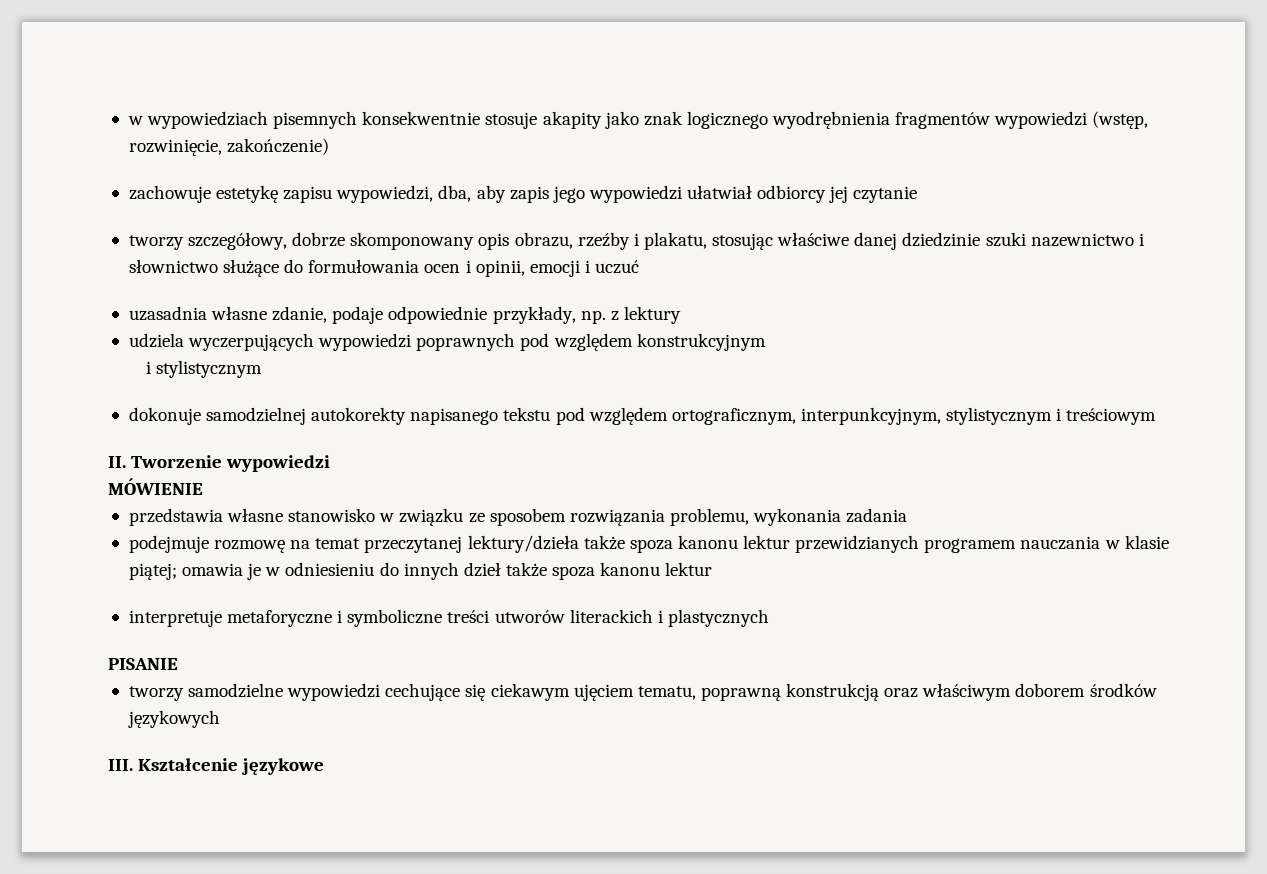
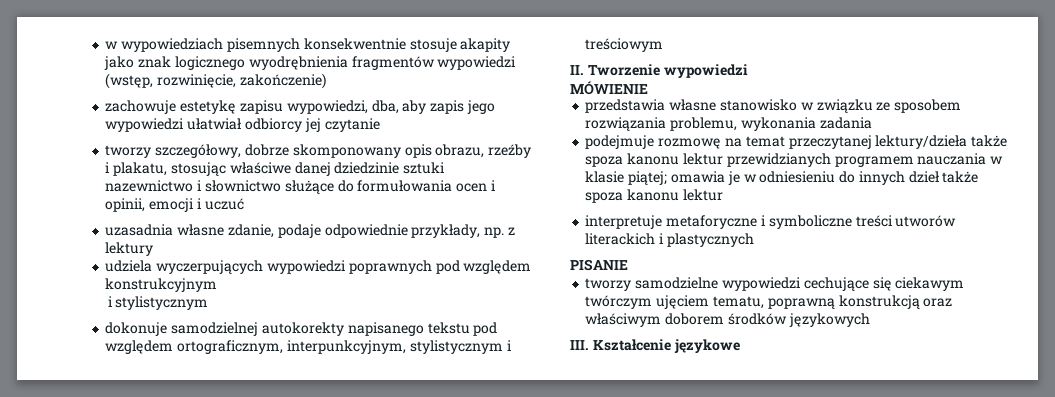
[985,232,1026,247] szuki -> [403,162,446,174] sztuki
(570, 692) none -> [585,295,653,309] twórczym

